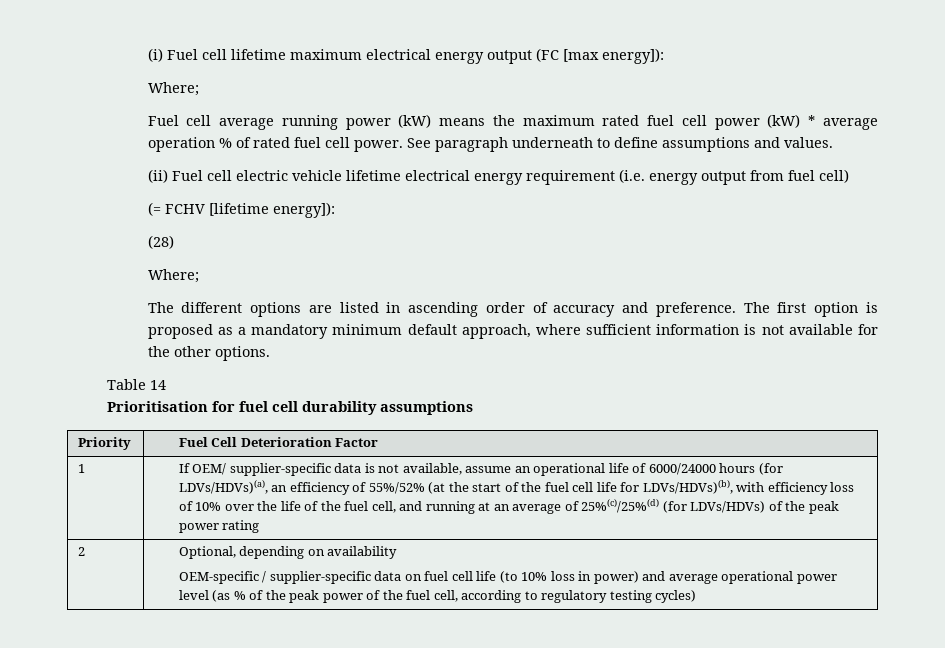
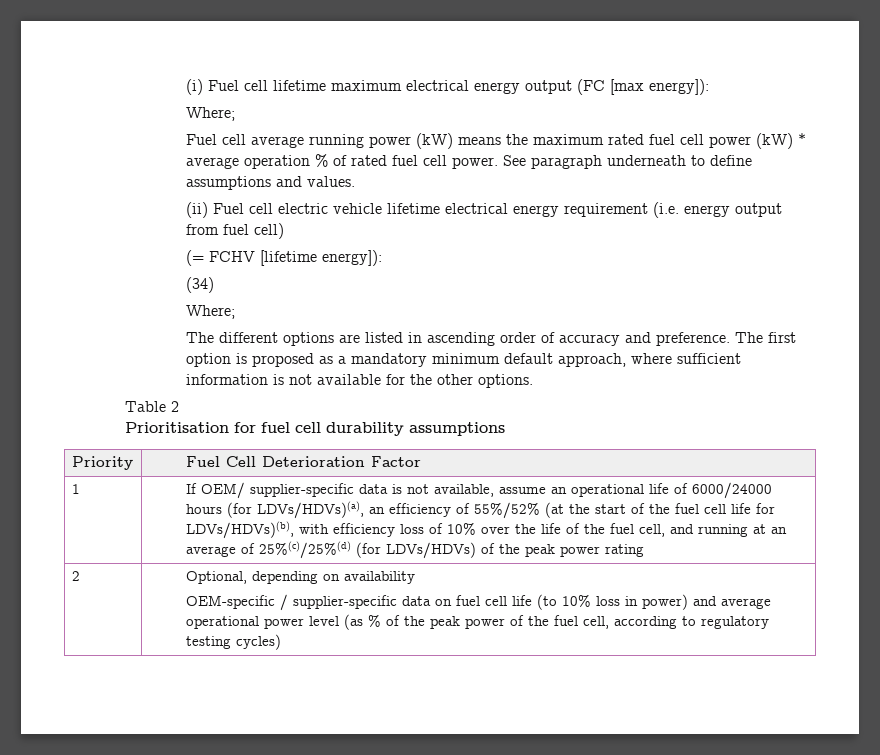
[147,235,174,249] (28) -> [186,277,215,293] (34)
[150,380,167,390] 14 -> [171,401,180,412] 2

